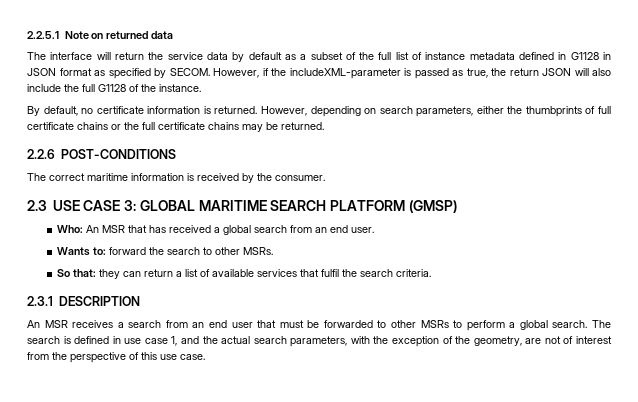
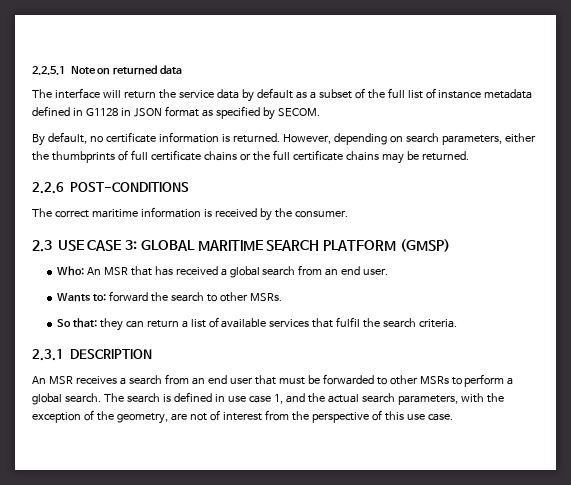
[213,68,611,79] [27,84,201,92] However, if the includeXML-parameter is passed as true, the return JSON will also include the full G1128 of the instance. -> (320, 112) none

